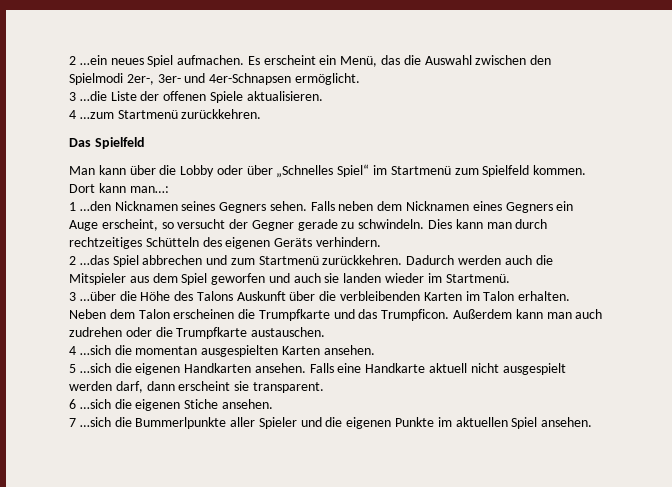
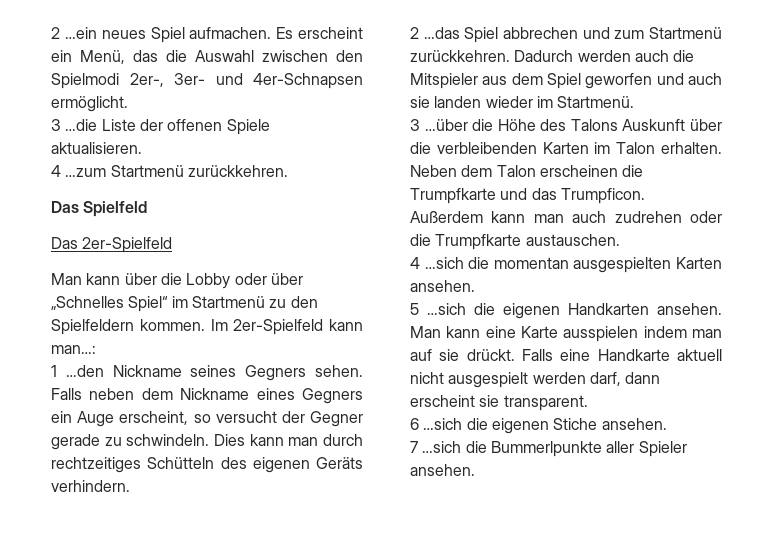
(145, 143) none -> [51,237,173,253] // Das 2er-Spielfeld
[454,165,587,177] [69,184,95,193] zum Spielfeld kommen. Dort -> [269,296,318,308] [51,319,324,335] zu den Spielfeldern kommen. Im 2er-Spielfeld
[114,201,178,211] Nicknamen -> [112,365,182,377] Nickname
[406,201,470,211] Nicknamen -> [180,388,250,400] Nickname
(306, 368) none -> [410,326,722,342] [410,349,515,361] Man kann eine Karte ausspielen indem man auf sie drückt.
[300,417,538,429] und die eigenen Punkte im aktuellen Spiel -> (687, 449) none

